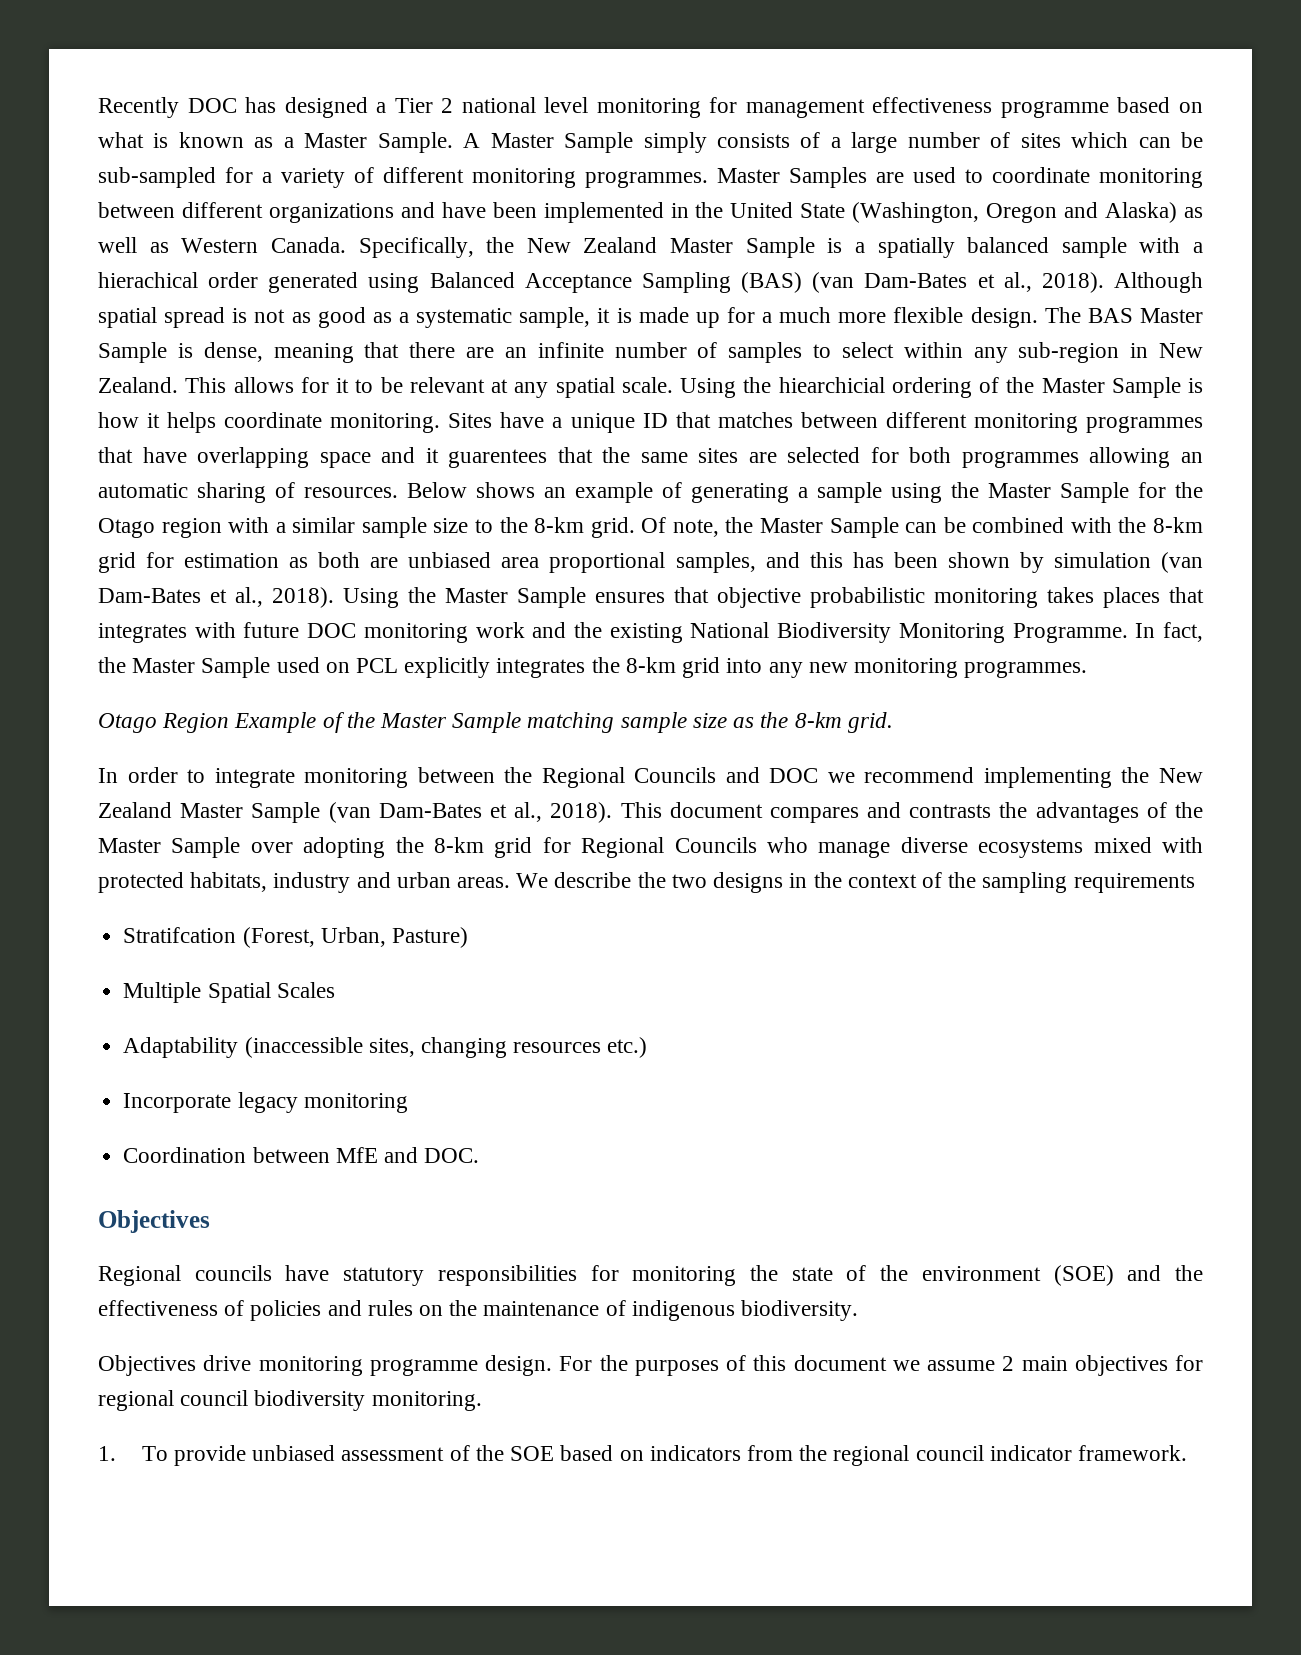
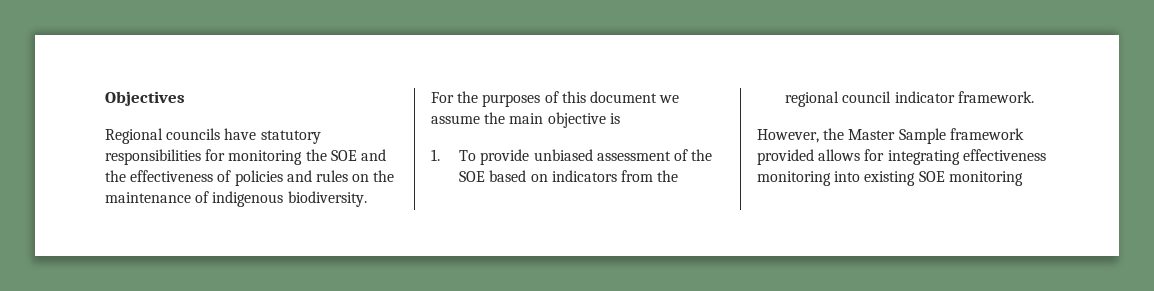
[98,97,1203,118] [98,132,1204,153] [98,167,1203,188] [98,202,1203,223] [98,237,1203,258] [98,272,1204,293] [98,307,1203,328] [98,342,1203,363] [98,377,1203,398] [98,412,1203,433] [98,447,1203,468] [98,482,1203,503] [98,517,1203,538] [98,552,1203,573] [98,587,1204,608] [98,622,1203,643] [98,657,1088,678] [98,712,893,733] [98,767,1203,788] [98,802,1203,823] [98,837,1203,858] [98,872,1195,893] [123,927,468,948] [123,982,335,1003] [123,1037,648,1058] [123,1092,408,1113] [123,1147,480,1163] Recently DOC has designed a Tier 2 national level monitoring for management effectiveness programme based on what is known as a Master Sample. A Master Sample simply consists of a large number of sites which can be sub-sampled for a variety of different monitoring programmes. Master Samples are used to coordinate monitoring between different organizations and have been implemented in the United State (Washington, Oregon and Alaska) as well as Western Canada. Specifically, the New Zealand Master Sample is a spatially balanced sample with a hierachical order generated using Balanced Acceptance Sampling (BAS) (van Dam-Bates et al., 2018). Although spatial spread is not as good as a systematic sample, it is made up for a much more flexible design. The BAS Master Sample is dense, meaning that there are an infinite number of samples to select within any sub-region in New Zealand. This allows for it to be relevant at any spatial scale. Using the hiearchicial ordering of the Master Sample is how it helps coordinate monitoring. Sites have a unique ID that matches between different monitoring programmes that have overlapping space and it guarentees that the same sites are selected for both programmes allowing an automatic sharing of resources. Below shows an example of generating a sample using the Master Sample for the Otago region with a similar sample size to the 8-km grid. Of note, the Master Sample can be combined with the 8-km grid for estimation as both are unbiased area proportional samples, and this has been shown by simulation (van Dam-Bates et al., 2018). Using the Master Sample ensures that objective probabilistic monitoring takes places that integrates with future DOC monitoring work and the existing National Biodiversity Monitoring Programme. In fact, the Master Sample used on PCL explicitly integrates the 8-km grid into any new monitoring programmes. // Otago Region Example of the Master Sample matching sample size as the 8-km grid. // In order to integrate monitoring between the Regional Councils and DOC we recommend implementing the New Zealand Master Sample (van Dam-Bates et al., 2018). This document compares and contrasts the advantages of the Master Sample over adopting the 8-km grid for Regional Councils who manage diverse ecosystems mixed with protected habitats, industry and urban areas. We describe the two designs in the context of the sampling requirements // Stratifcation (Forest, Urban, Pasture) // Multiple Spatial Scales // Adaptability (inaccessible sites, changing resources etc.) // Incorporate legacy monitoring // Coordination between MfE and DOC. // -> (105, 98) none
[791,1265,1114,1286] state of the environment (SOE) -> [330,150,357,161] SOE
[98,1355,552,1376] Objectives drive monitoring programme design. -> (367, 199) none
[1002,1355,1203,1376] [98,1390,482,1411] 2 main objectives for regional council biodiversity monitoring. -> [484,112,620,128] the main objective is
(1187, 1453) none -> [757,128,1024,144] [757,149,1046,165] [757,171,1023,186] // However, the Master Sample framework provided allows for integrating effectiveness monitoring into existing SOE monitoring

